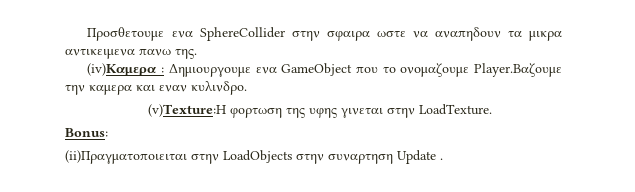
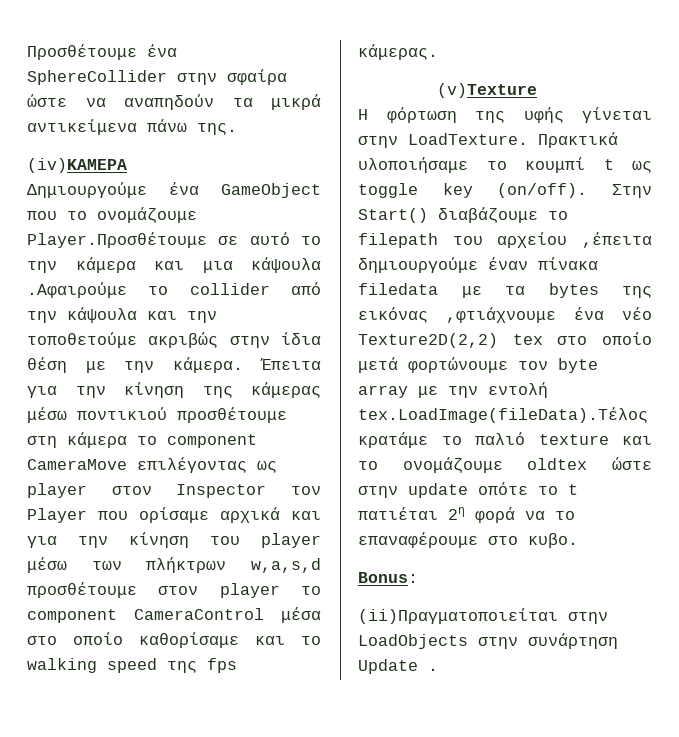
[87,27,563,41] [65,48,197,59] [87,63,562,77] [65,81,247,95] [147,104,492,118] Προσθετουμε ενα SphereCollider στην σφαιρα ωστε να αναπηδουν τα μικρα αντικειμενα πανω της. // (iv)Καμερα : Δημιουργουμε ενα GameObject που το ονομαζουμε Player.Βαζουμε την καμερα και εναν κυλινδρο. // (v)Texture:Η φορτωση της υφης γινεται στην LoadTexture. -> [27,44,177,60] [27,69,287,85] [27,94,321,110] [27,119,237,135] [27,158,127,173] [27,182,321,198] [27,207,197,223] [27,232,321,248] [27,257,321,273] [27,282,321,298] [27,307,217,323] [27,332,321,348] [27,357,321,373] [27,382,321,398] [27,407,287,423] [27,432,257,448] [27,457,277,473] [27,483,321,498] [27,507,321,523] [27,532,321,548] [27,557,321,573] [27,582,321,598] [27,607,321,623] [27,632,321,648] [27,658,237,673] [358,44,438,60] [437,83,538,98] [358,107,652,123] [358,132,618,148] [358,157,652,173] [358,183,652,198] [358,207,568,223] [358,232,652,248] [358,257,598,273] [358,283,652,298] [358,307,652,323] [358,332,652,348] [358,357,598,373] [358,382,548,398] [358,407,648,423] [358,432,652,448] [358,457,652,473] [358,482,578,498] [358,507,575,523] [358,532,578,548] Προσθέτουμε ένα SphereCollider στην σφαίρα ώστε να αναπηδούν τα μικρά αντικείμενα πάνω της. // (iv)ΚΑΜΕΡΑ // Δημιουργούμε ένα GameObject που το ονομάζουμε Player.Προσθέτουμε σε αυτό το την κάμερα και μια κάψουλα .Αφαιρούμε το collider από την κάψουλα και την τοποθετούμε ακριβώς στην ίδια θέση με την κάμερα. Έπειτα για την κίνηση της κάμερας μέσω ποντικιού προσθέτουμε στη κάμερα το component CameraMove επιλέγοντας ως player στον Inspector τον Player που ορίσαμε αρχικά και για την κίνηση του player μέσω των πλήκτρων w,a,s,d προσθέτουμε στον player το component CameraControl μέσα στο οποίο καθορίσαμε και το walking speed της fps κάμερας. // (v)Texture // Η φόρτωση της υφής γίνεται στην LoadTexture. Πρακτικά υλοποιήσαμε το κουμπί t ως toggle key (on/off). Στην Start() διαβάζουμε το filepath του αρχείου ,έπειτα δημιουργούμε έναν πίνακα filedata με τα bytes της εικόνας ,φτιάχνουμε ένα νέο Texture2D(2,2) tex στο οποίο μετά φορτώνουμε τον byte array με την εντολή tex.LoadImage(fileData).Τέλος κρατάμε το παλιό texture και το ονομάζουμε oldtex ώστε στην update οπότε το t πατιέται 2η φορά να το επαναφέρουμε στο κυβο.
[65,150,187,164] (ii)Πραγματοποιειται -> [358,608,558,624] (ii)Πραγματοποιείται
[328,154,393,164] συναρτηση -> [528,633,618,649] συνάρτηση

